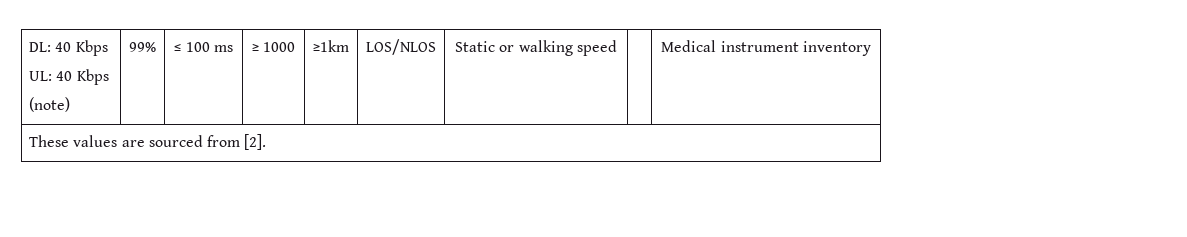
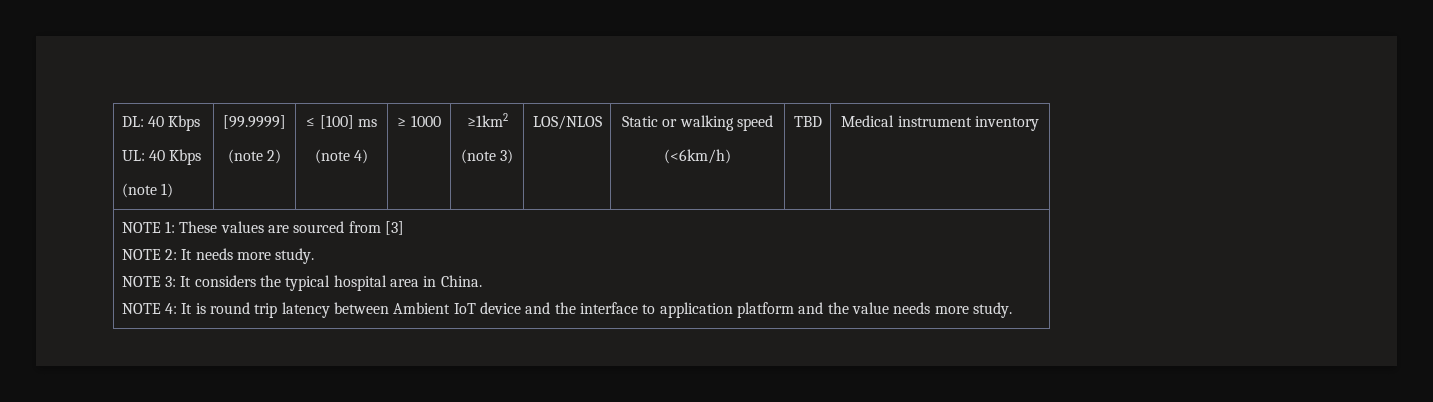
[29,97,71,112] [129,42,156,52] (note) | 99% -> [121,183,174,198] [223,115,286,129] [227,149,282,164] (note 1) | [99.9999] // (note 2)
[185,42,210,52] 100 -> [319,115,354,129] [100]
(233, 48) none -> [314,149,369,164] // (note 4)
[313,40,349,52] ≥1km -> [466,113,508,127] [460,149,514,164] ≥1km2 // (note 3)
(617, 48) | -> [664,149,731,164] [793,116,822,127] // (<6km/h) | TBD
(871, 48) none -> [121,221,176,233] NOTE 1:
[244,134,267,150] [2]. -> [385,221,405,235] [121,248,315,264] [121,275,482,291] [121,302,1012,318] [3] // NOTE 2: It needs more study. // NOTE 3: It considers the typical hospital area in China. // NOTE 4: It is round trip latency between Ambient IoT device and the interface to application platform and the value needs more study.

